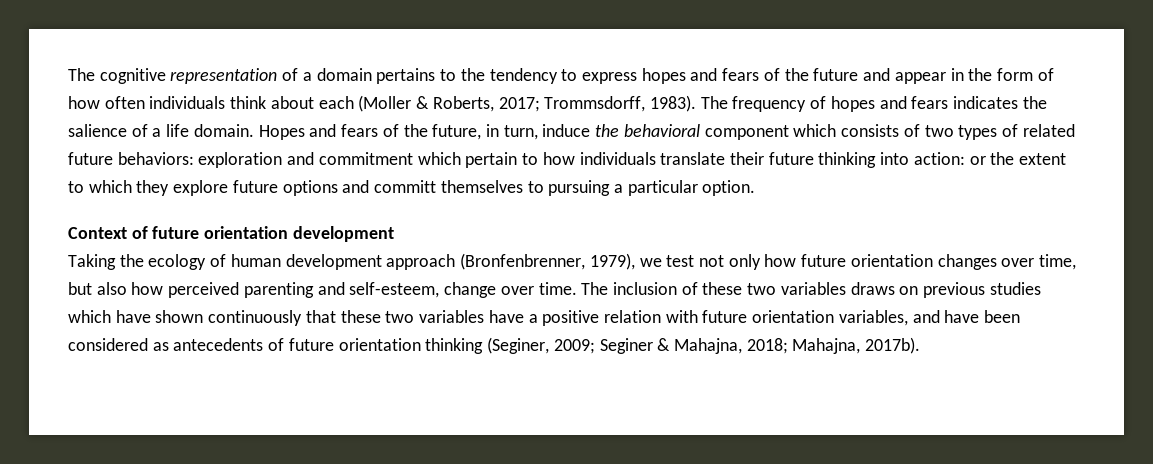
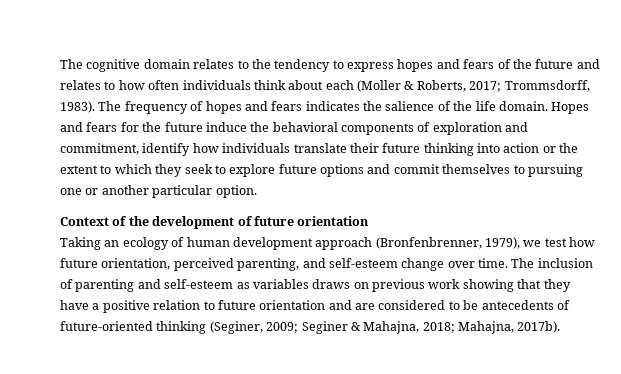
[170,68,436,84] representation of a domain pertains -> [143,59,235,69] domain relates
[894,68,1054,84] appear in the form of -> [60,80,116,90] relates to
[152,128,162,137] a -> [453,101,473,111] the
[382,124,1075,140] [68,152,539,168] of the future, in turn, induce the behavioral component which consists of two types of related future behaviors: exploration and commitment which pertain to -> [120,122,529,135] [60,143,191,156] for the future induce the behavioral components of exploration and commitment, identify
[913,152,965,165] action: -> [503,143,540,153] action
(170, 188) none -> [184,164,226,174] seek to
[374,180,437,193] committ -> [393,164,440,174] commit
[613,184,623,193] a -> [60,185,149,195] one or another
[152,226,394,242] future orientation development -> [128,216,370,229] the development of future orientation
[119,254,144,267] the -> [104,240,120,247] an
[698,254,1077,270] [68,282,440,298] not only how future orientation changes over time, but also how perceived parenting and self-esteem, -> [569,237,596,247] [60,258,398,271] how future orientation, perceived parenting, and self-esteem
[702,282,1041,298] [68,310,485,326] these two variables draws on previous studies which have shown continuously that these two variables -> [75,279,571,292] parenting and self-esteem as variables draws on previous work showing that they
[665,310,1021,326] [68,338,421,351] with future orientation variables, and have been considered as antecedents of future orientation -> [203,300,570,310] [60,321,153,331] to future orientation and are considered to be antecedents of future-oriented

